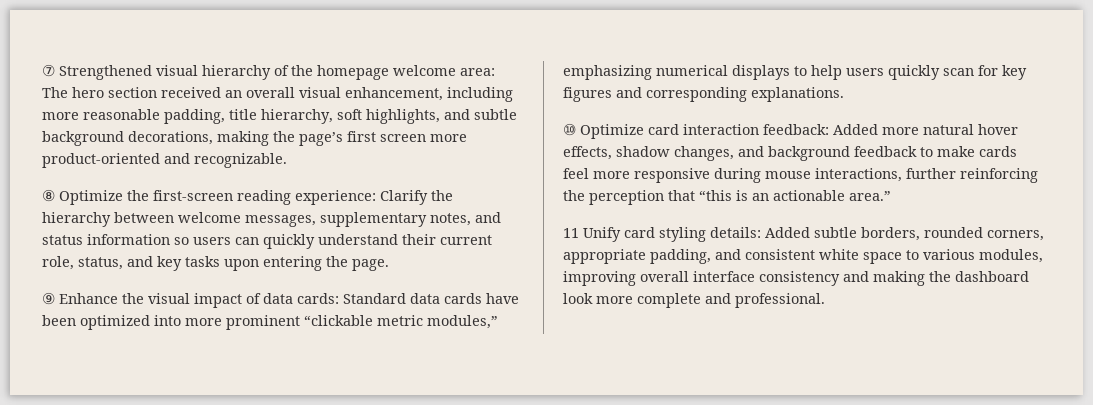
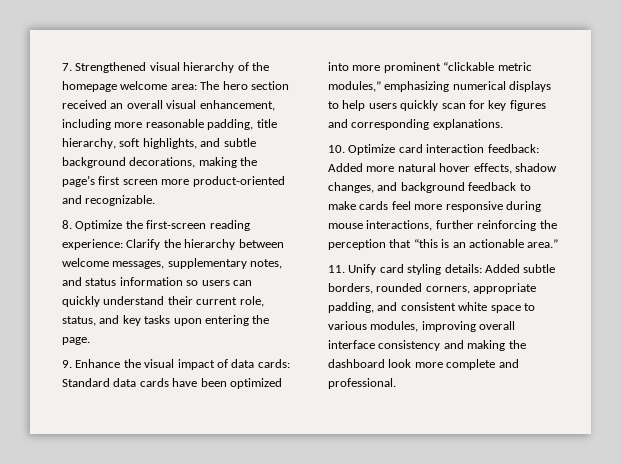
[42,64,55,77] ⑦ -> [62,63,72,71] 7.
[42,189,55,202] ⑧ -> [62,220,72,229] 8.
[42,292,55,305] ⑨ -> [62,360,72,368] 9.
[563,123,576,136] ⑩ -> [328,145,345,153] 10.
[563,228,579,238] 11 -> [328,265,345,273] 11.

